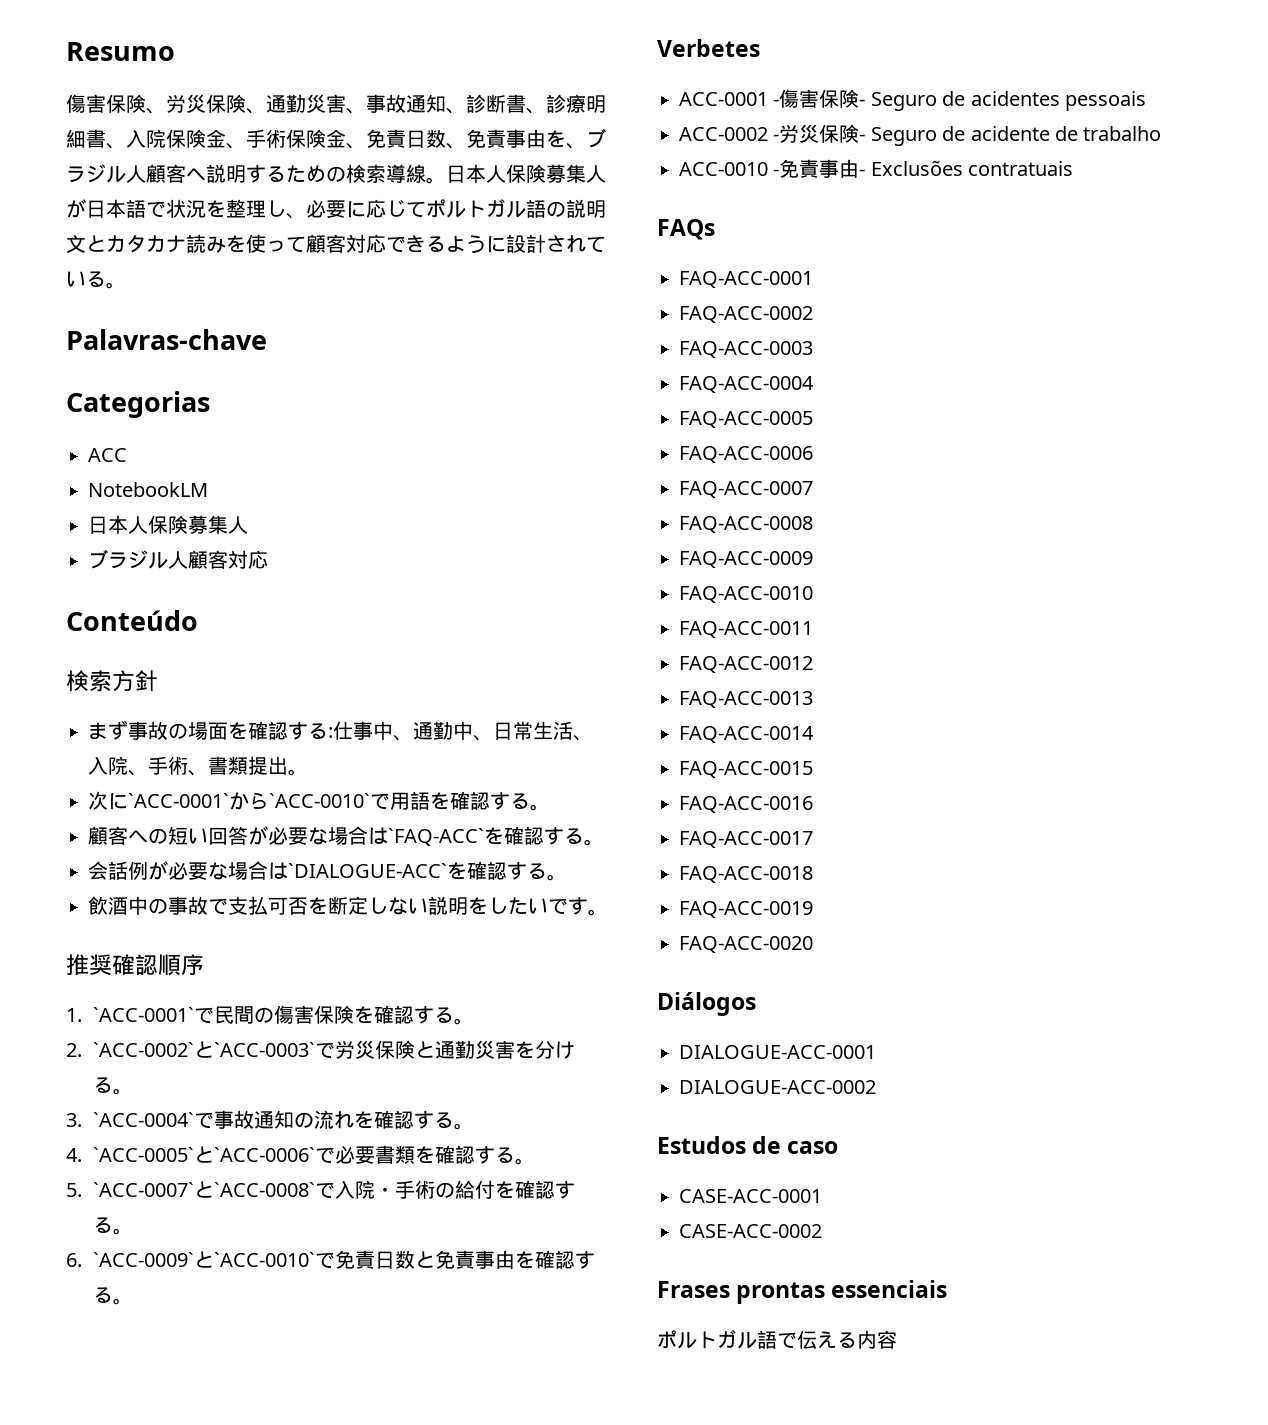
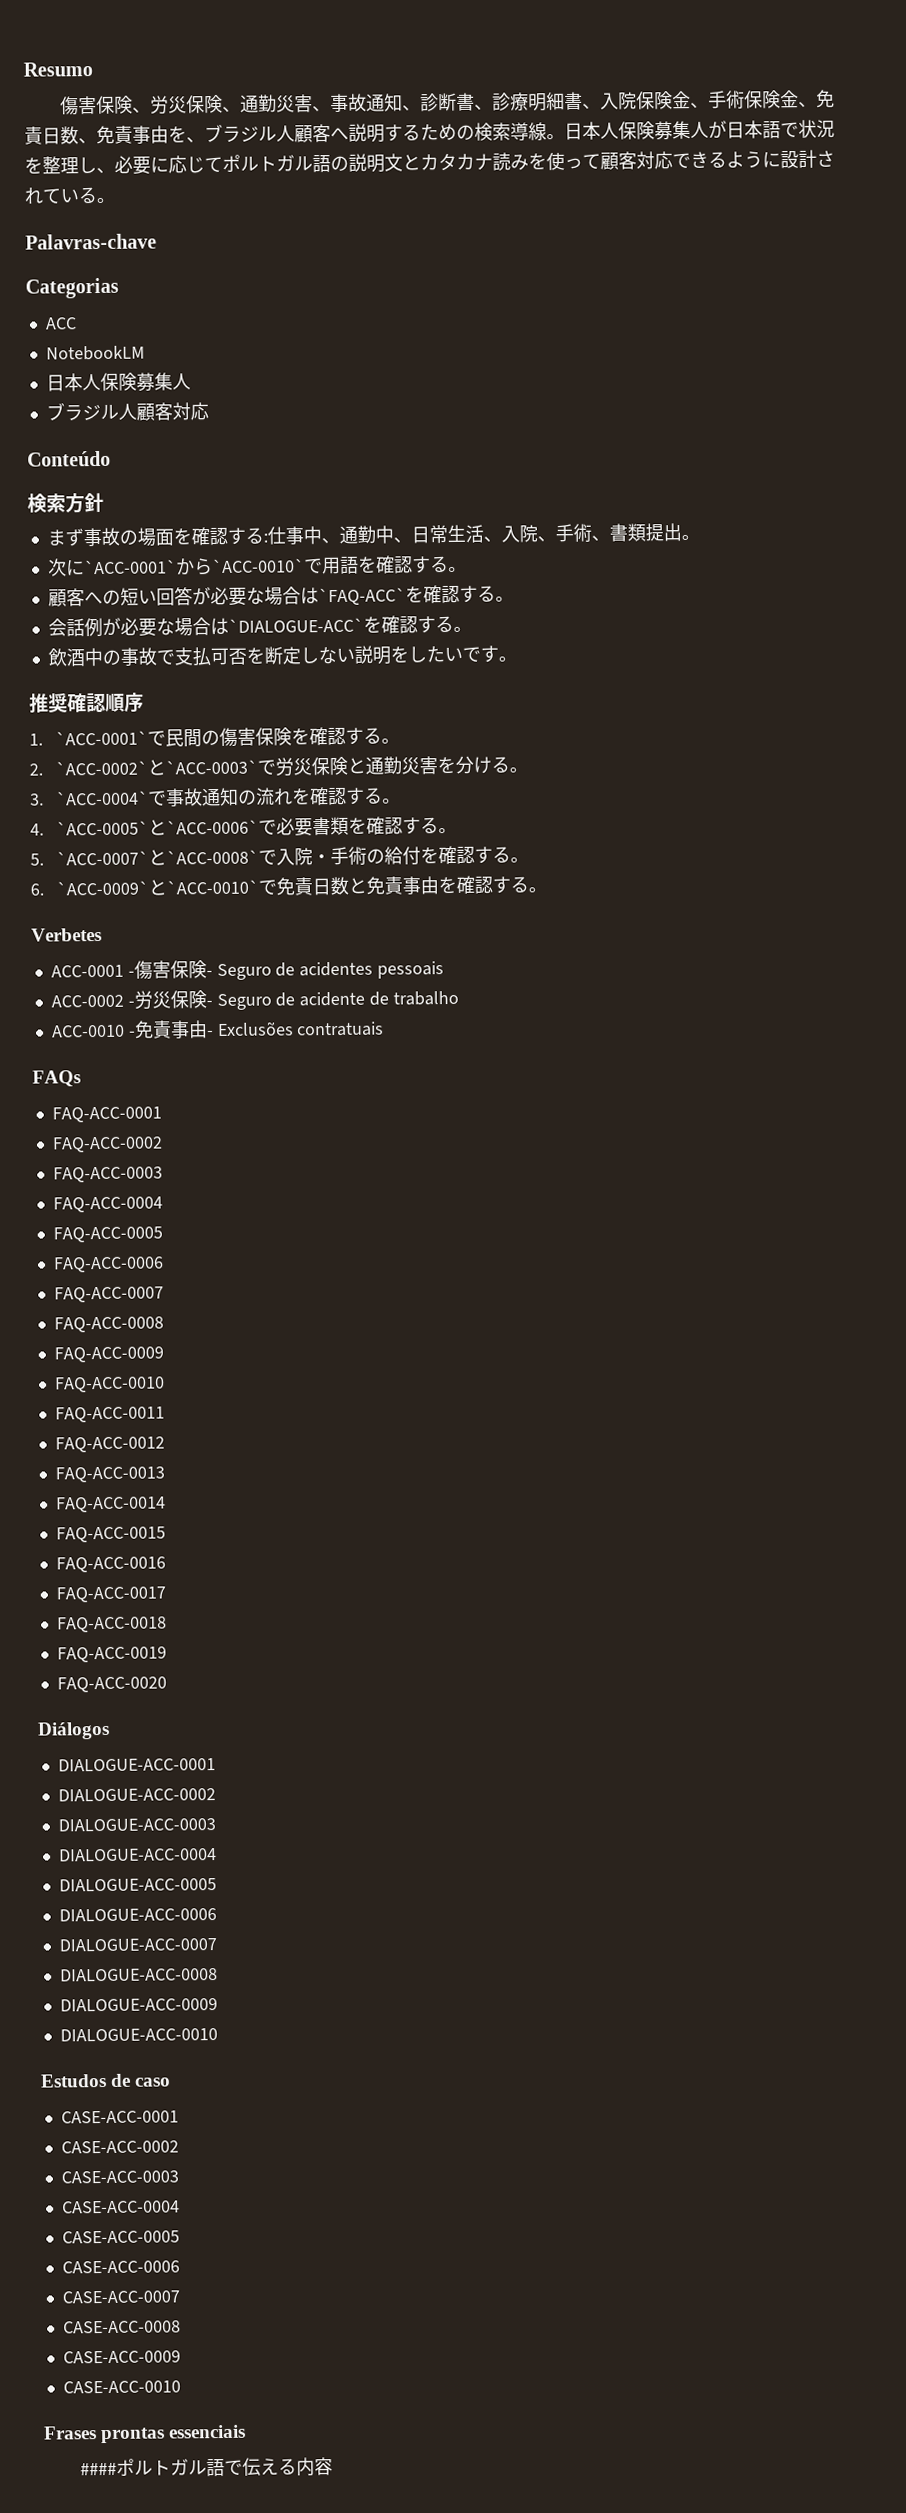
(876, 1087) none -> [57,1818,216,1832] [58,1848,217,1862] [58,1878,217,1892] [58,1908,217,1922] [58,1938,217,1952] [59,1968,218,1982] [59,1998,218,2012] [59,2028,218,2042] // DIALOGUE-ACC-0003 // DIALOGUE-ACC-0004 // DIALOGUE-ACC-0005 // DIALOGUE-ACC-0006 // DIALOGUE-ACC-0007 // DIALOGUE-ACC-0008 // DIALOGUE-ACC-0009 // DIALOGUE-ACC-0010
(822, 1231) none -> [60,2170,179,2184] [61,2200,180,2214] [61,2230,180,2244] [61,2260,180,2274] [61,2290,180,2304] [62,2320,181,2334] [62,2350,181,2364] [62,2380,181,2394] // CASE-ACC-0003 // CASE-ACC-0004 // CASE-ACC-0005 // CASE-ACC-0006 // CASE-ACC-0007 // CASE-ACC-0008 // CASE-ACC-0009 // CASE-ACC-0010
(948, 1289) none -> [79,2462,117,2476] ####

